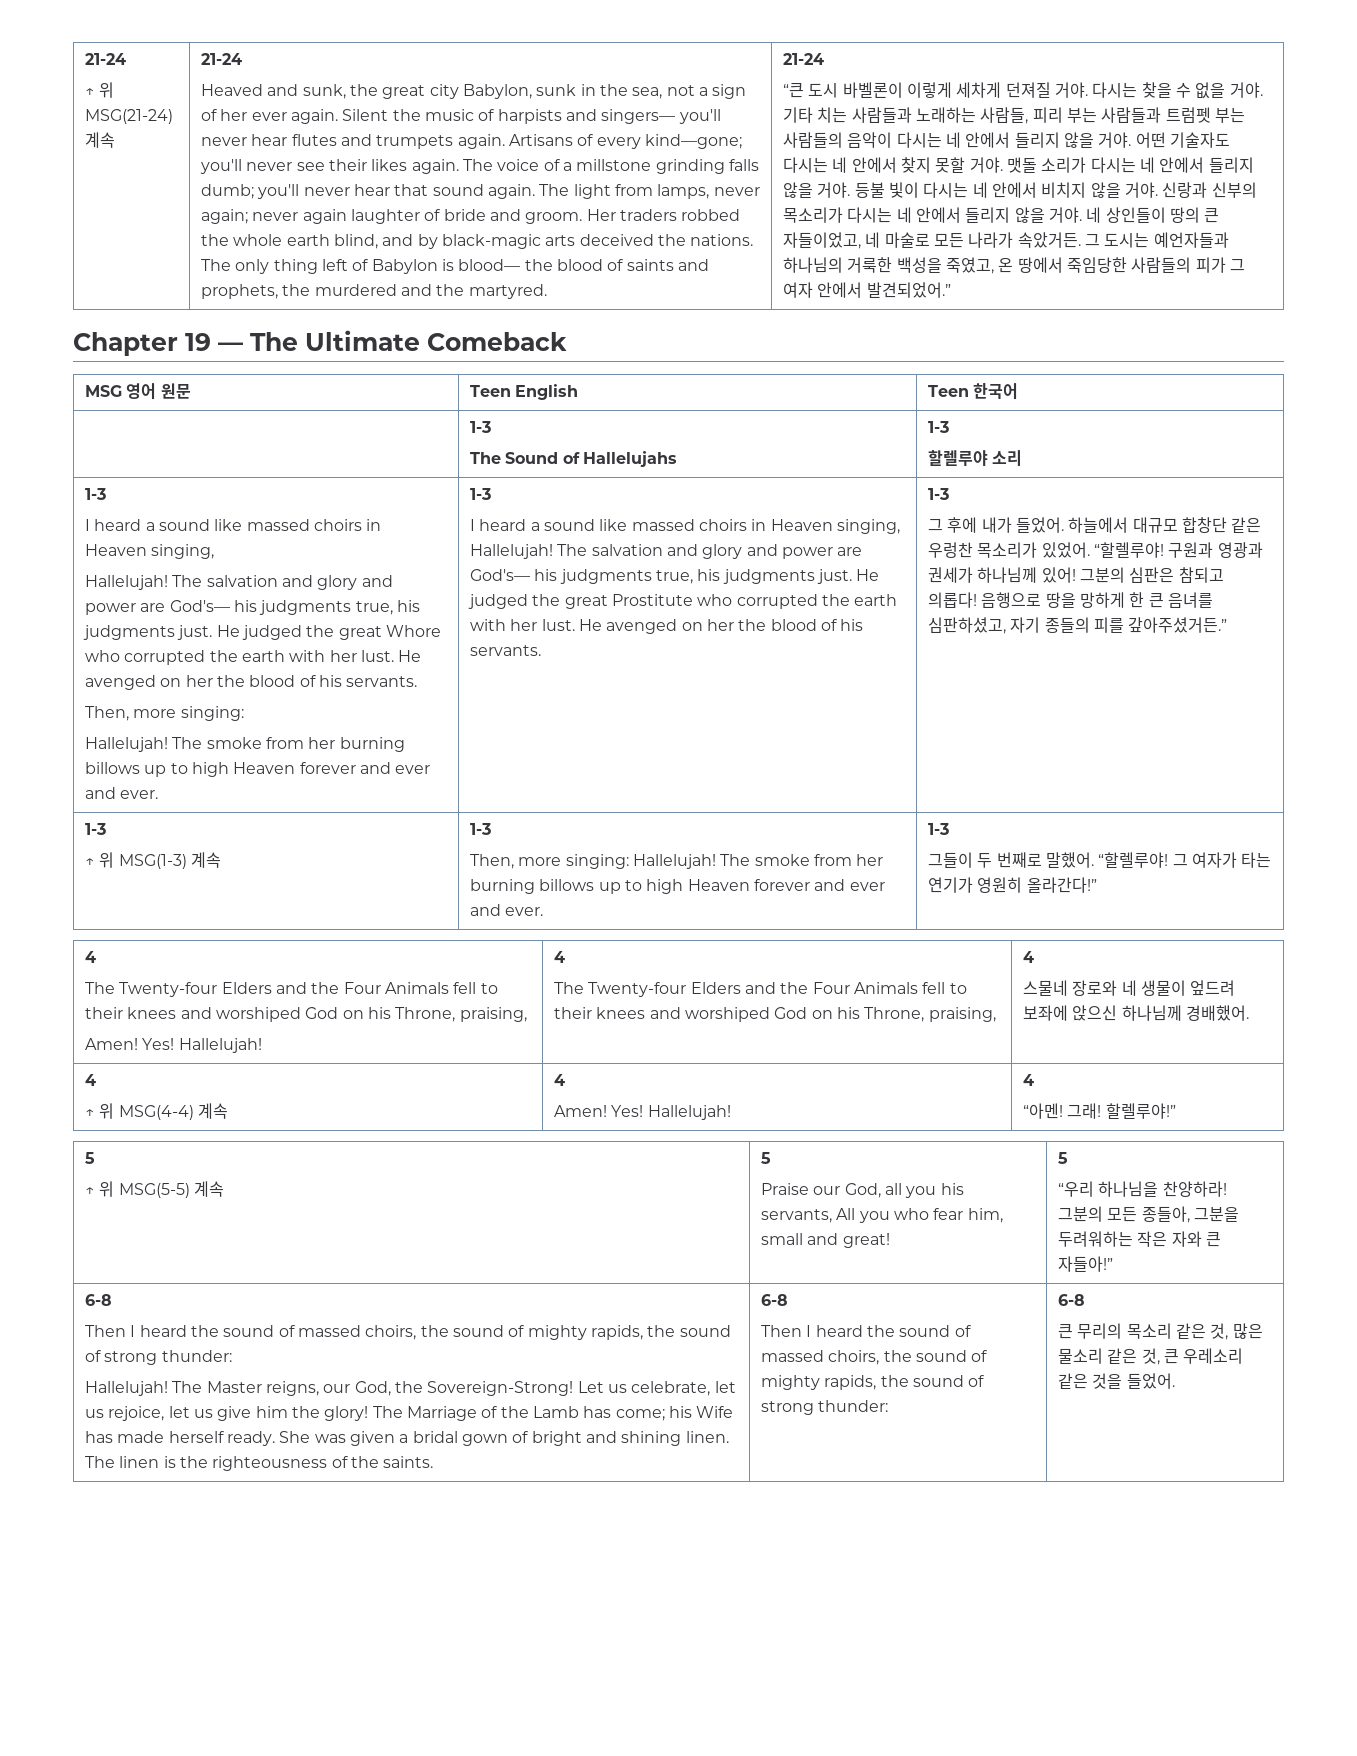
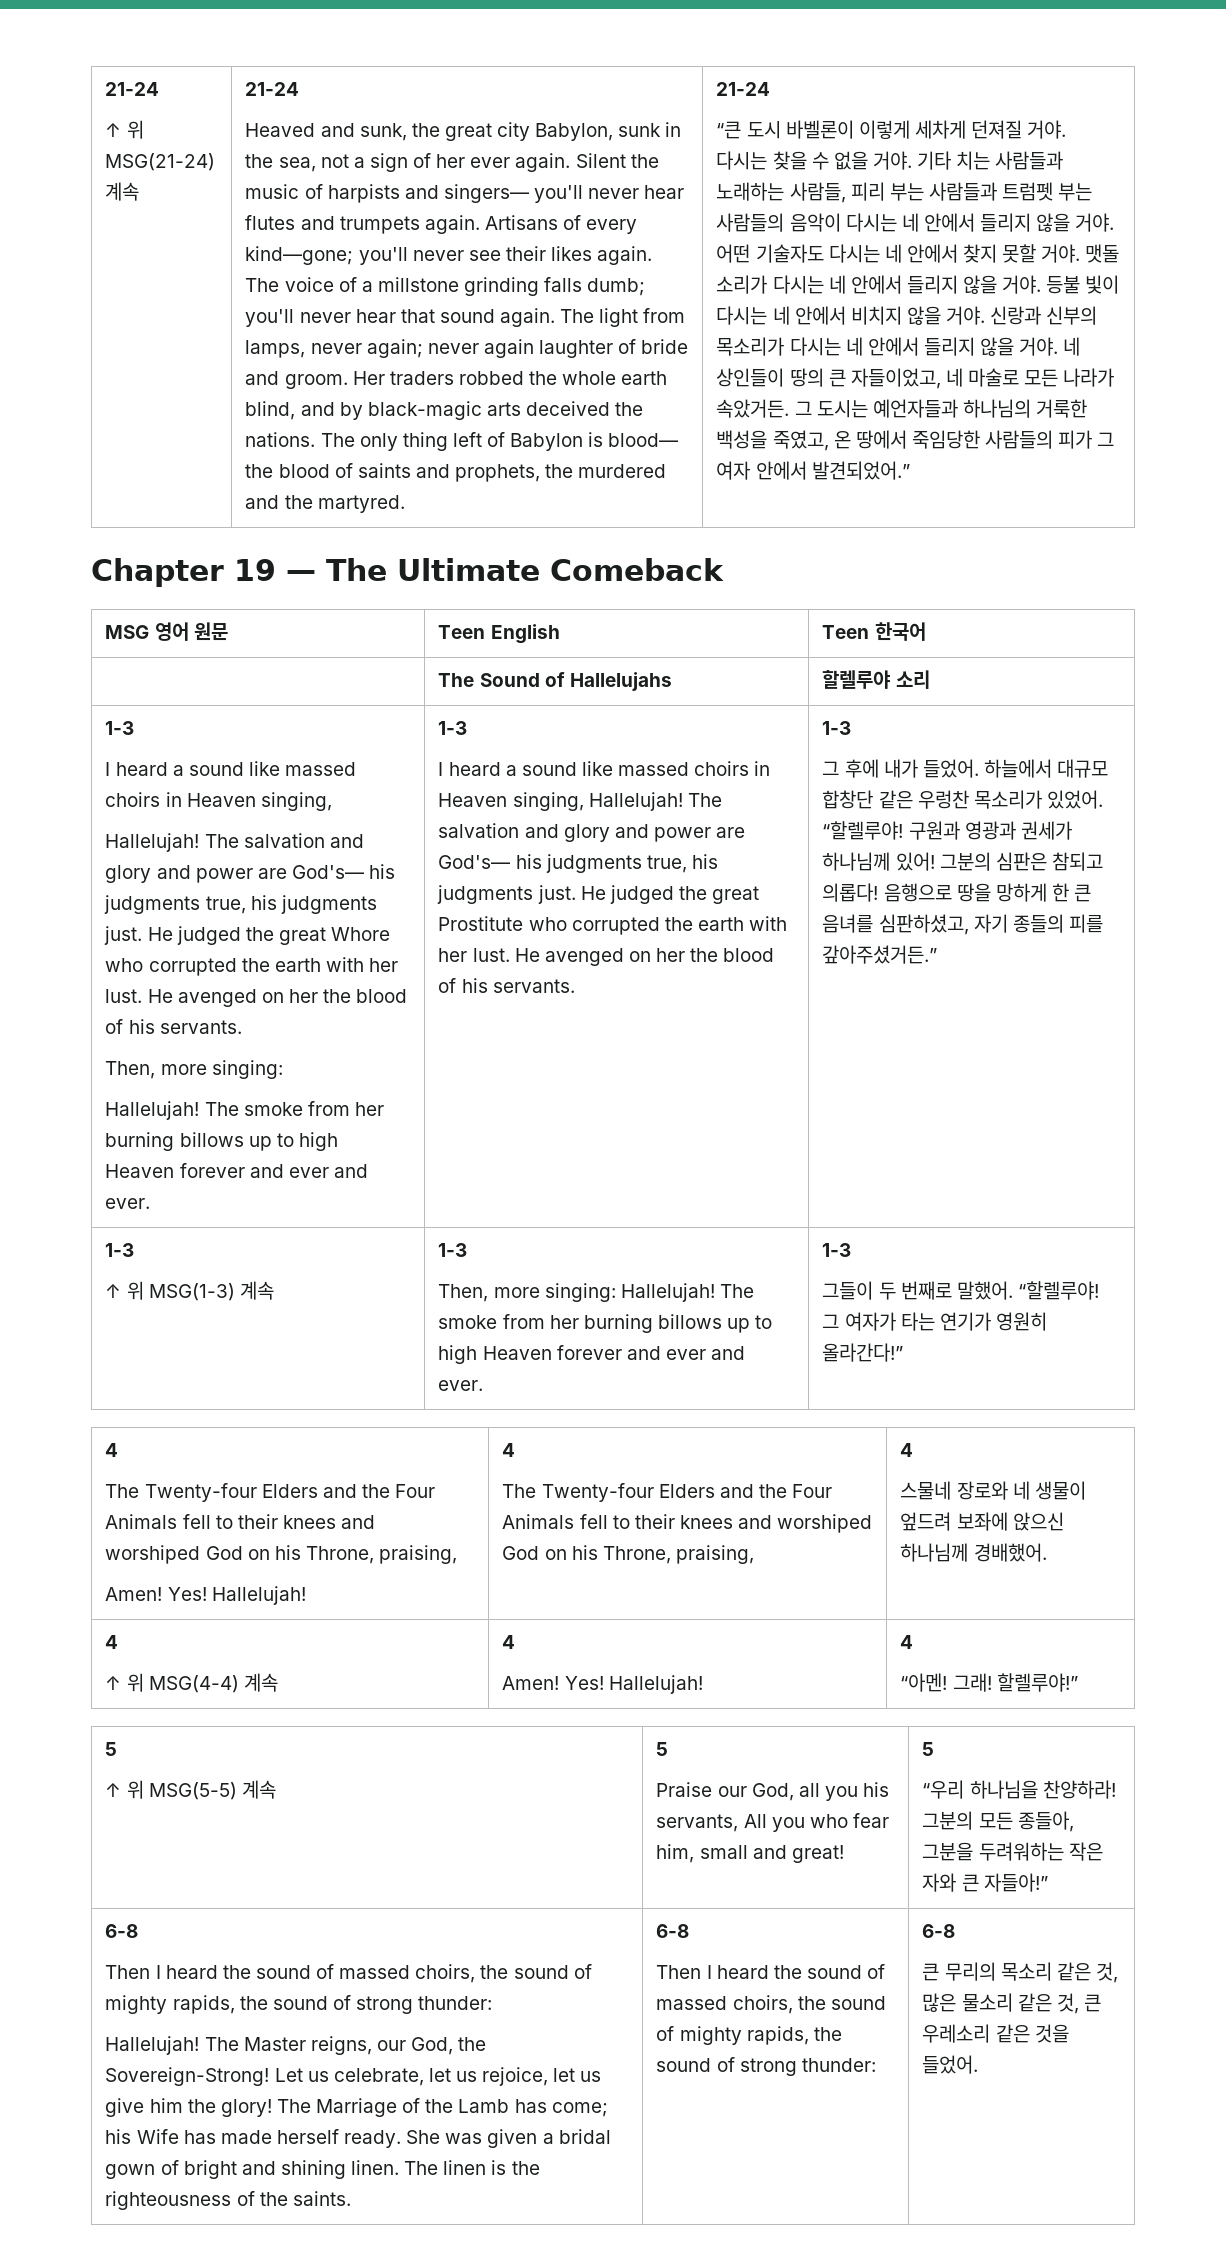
[470,421,492,433] 1-3 // -> (926, 631) none
[928,421,950,433] 1-3 // -> (672, 681) none

